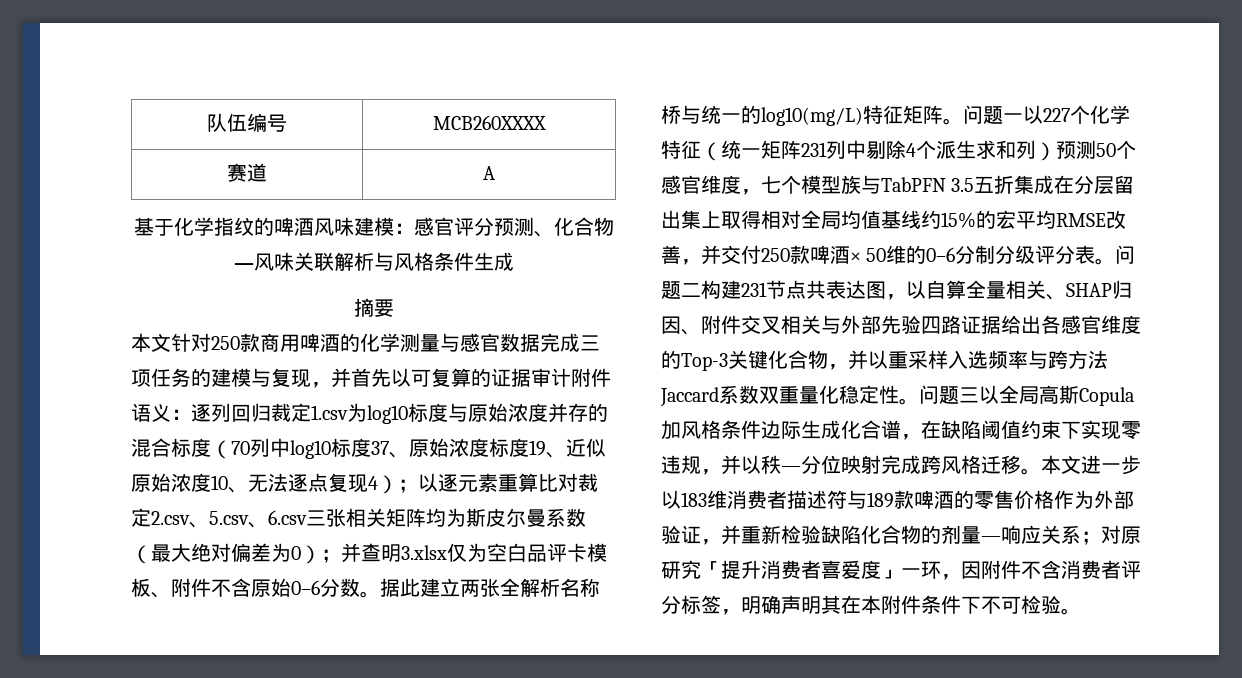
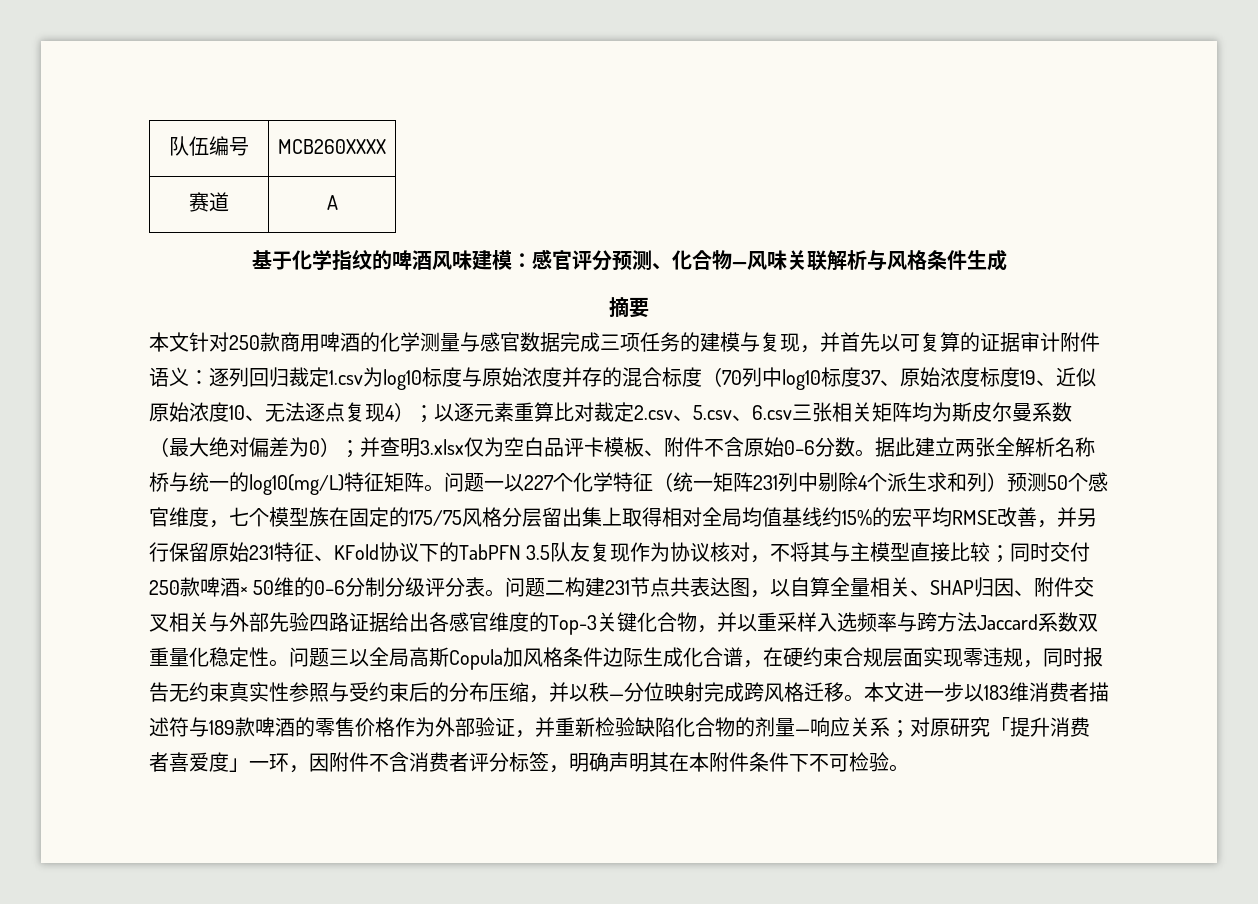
[861,175,1075,194] 与TabPFN 3.5五折集成在 -> [329,507,502,527] 在固定的175/75风格
(721, 255) none -> [1077,508,1097,527] [149,542,1051,563] 另行保留原始231特征、KFold协议下的TabPFN 3.5队友复现作为协议核对，不将其与主模型直接比较；同时
[941,420,1141,440] [661,455,701,474] 缺陷阈值约束下实现零违规 -> [783,647,1103,668] [149,682,529,702] 硬约束合规层面实现零违规，同时报告无约束真实性参照与受约束后的分布压缩

